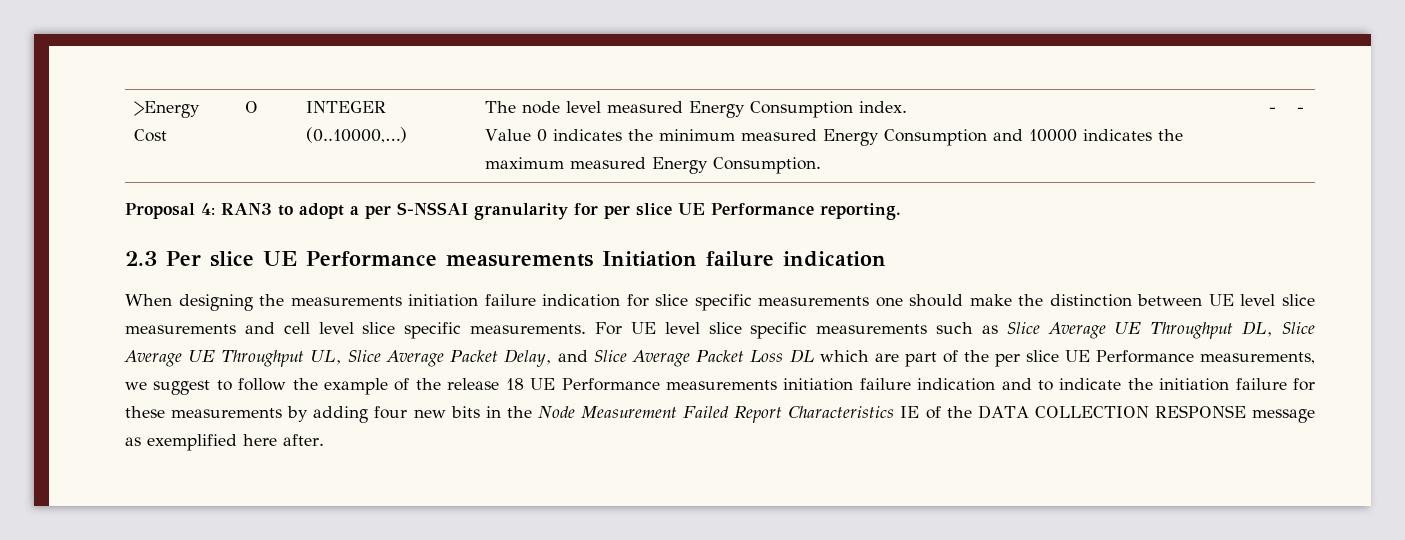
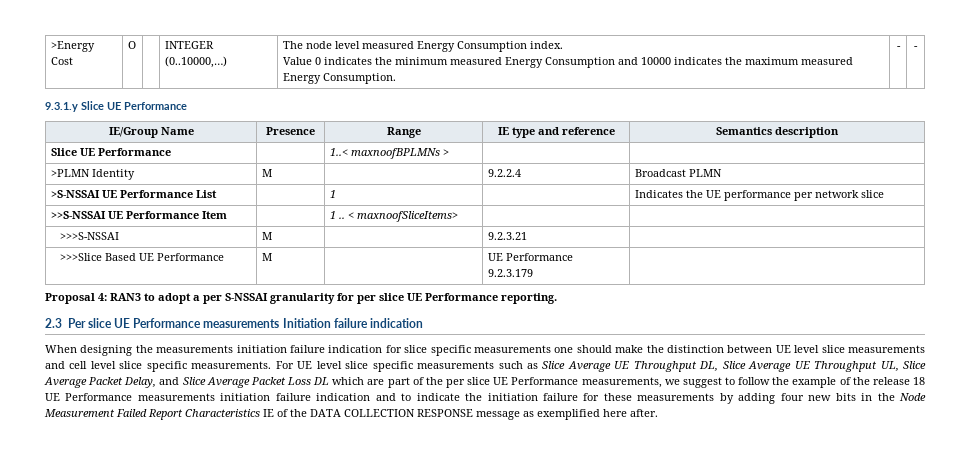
(1304, 110) none -> [45,101,187,112] [108,127,194,138] [266,127,315,135] [386,127,421,138] [497,127,615,138] [716,127,839,138] [50,148,171,156] [329,148,449,159] [50,169,135,180] [261,169,272,177] [487,169,521,177] [634,169,722,177] [50,190,217,198] [329,190,336,198] [634,190,884,201] [50,211,227,219] [329,211,458,222] [60,232,120,240] [261,232,272,240] [487,232,527,240] [60,253,225,261] [261,253,272,261] [487,253,573,261] [487,269,533,277] // 9.3.1.y Slice UE Performance // IE/Group Name | Presence | Range | IE type and reference | Semantics description // Slice UE Performance | | 1..< maxnoofBPLMNs > | | // >PLMN Identity | M | | 9.2.2.4 | Broadcast PLMN // >S-NSSAI UE Performance List | | 1 | | Indicates the UE performance per network slice // >>S-NSSAI UE Performance Item | | 1 .. < maxnoofSliceItems> | | // >>>S-NSSAI | M | | 9.2.3.21 | // >>>Slice Based UE Performance | M | | UE Performance // 9.2.3.179 |

